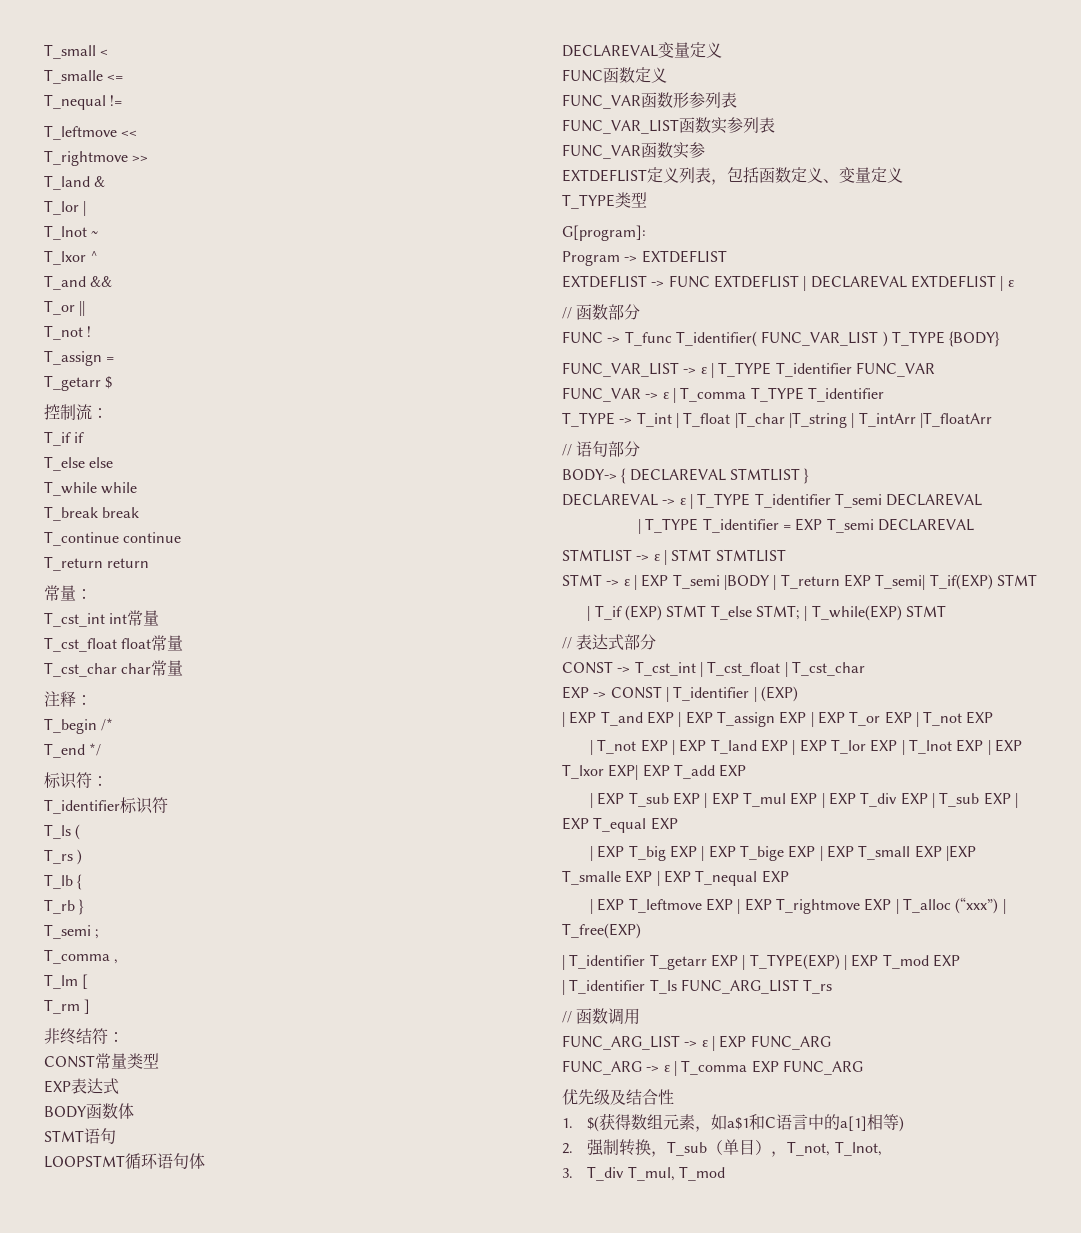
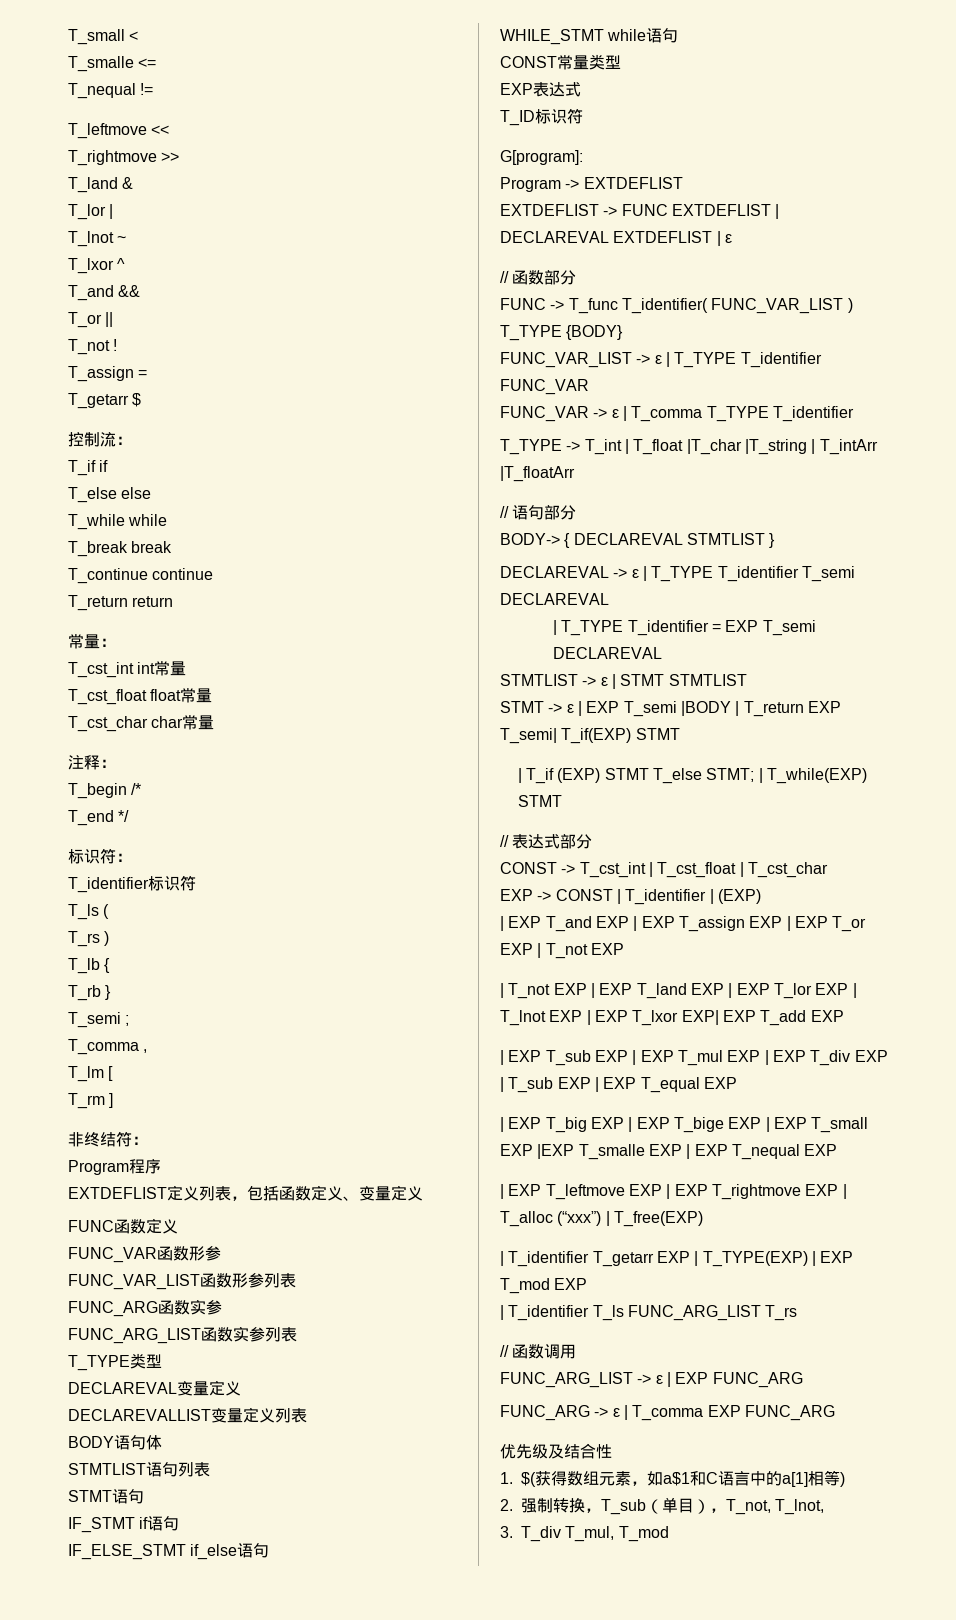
[44,1053,159,1069] [44,1078,119,1094] [44,1103,134,1119] [44,1128,116,1144] [44,1153,205,1169] [562,42,722,58] [562,67,667,83] [562,92,737,109] [562,117,775,134] [562,142,705,159] CONST常量类型 // EXP表达式 // BODY函数体 // STMT语句 // LOOPSTMT循环语句体 // DECLAREVAL变量定义 // FUNC函数定义 // FUNC_VAR函数形参列表 // FUNC_VAR_LIST函数实参列表 // FUNC_VAR函数实参 -> [68,1159,161,1175] Program程序
[562,192,647,209] T_TYPE类型 -> [68,1218,178,1234] [68,1246,221,1263] [68,1273,296,1290] [68,1299,222,1317] [68,1326,297,1344] [68,1353,162,1371] [68,1380,241,1396] [68,1407,307,1423] [68,1435,162,1450] [68,1462,210,1477] [68,1489,144,1504] [68,1516,180,1533] [68,1543,270,1560] [500,28,679,45] [500,54,621,70] [500,82,581,97] [500,108,583,126] FUNC函数定义 // FUNC_VAR函数形参 // FUNC_VAR_LIST函数形参列表 // FUNC_ARG函数实参 // FUNC_ARG_LIST函数实参列表 // T_TYPE类型 // DECLAREVAL变量定义 // DECLAREVALLIST变量定义列表 // BODY语句体 // STMTLIST语句列表 // STMT语句 // IF_STMT if语句 // IF_ELSE_STMT if_else语句 // WHILE_STMT while语句 // CONST常量类型 // EXP表达式 // T_ID标识符

